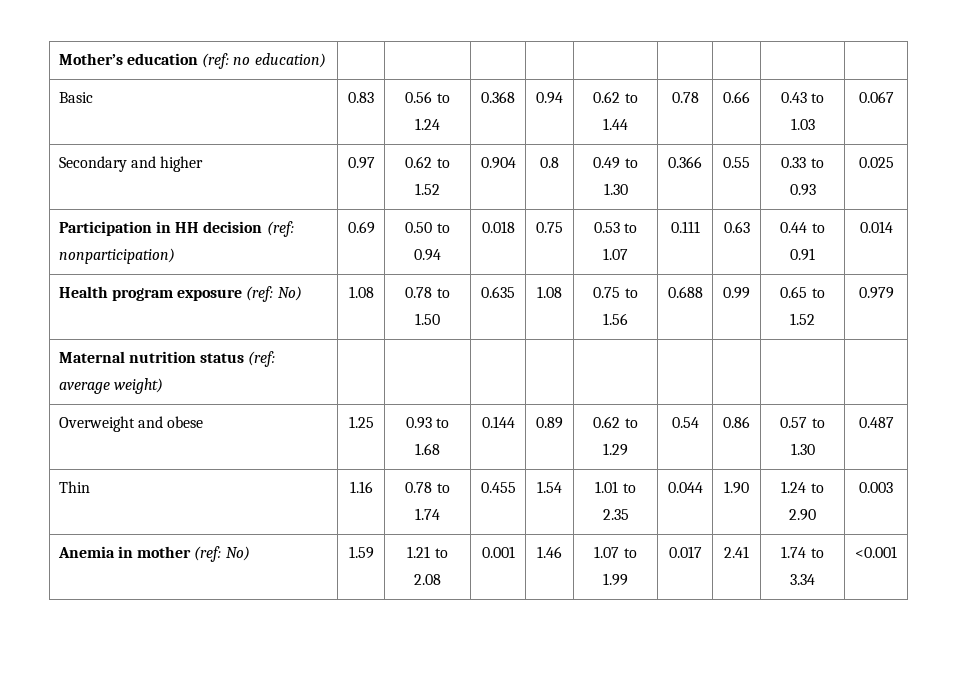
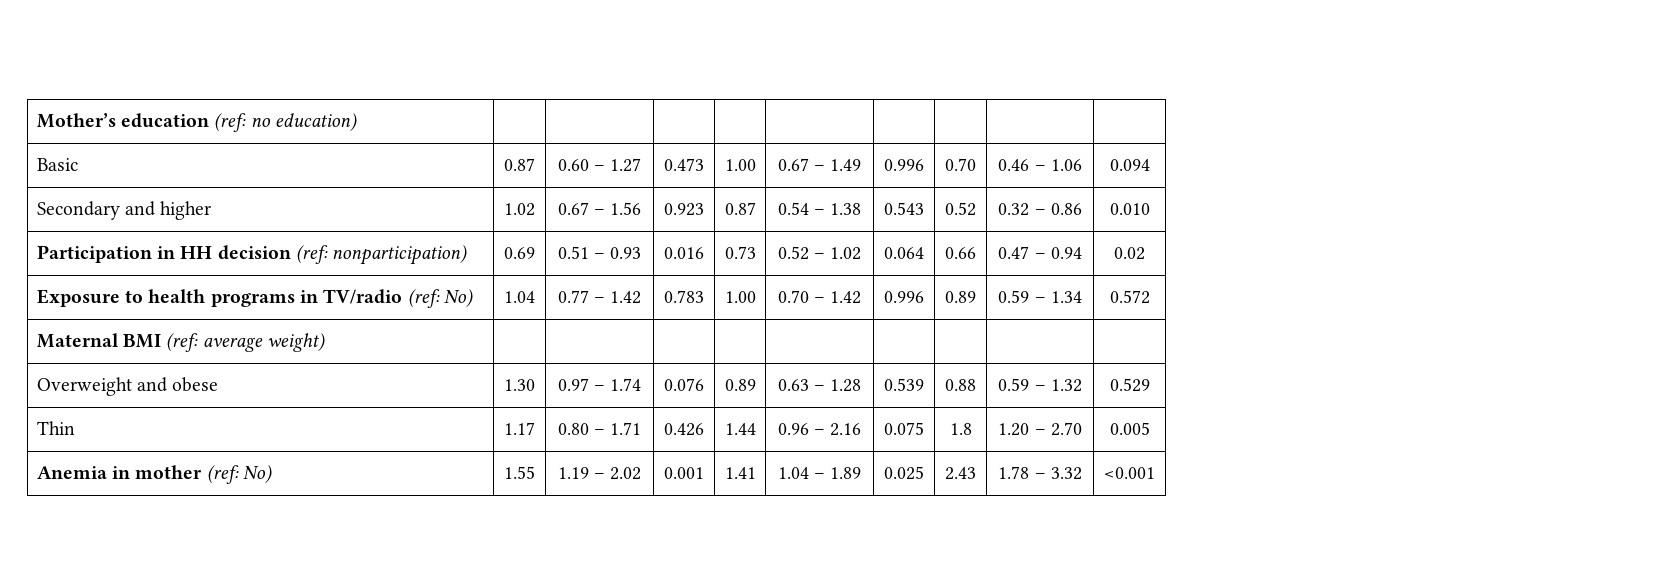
[348,92,374,103] [405,91,450,103] [415,118,440,130] [481,91,515,103] [536,92,563,104] [593,91,638,103] [603,118,628,130] [671,92,699,103] [723,91,750,103] [780,92,825,103] [790,118,815,130] [858,91,894,103] [58,156,204,172] [347,157,375,169] [405,156,450,168] [415,183,440,195] [480,157,516,169] [540,157,559,168] [593,157,638,169] [603,183,628,195] [668,156,702,168] [723,157,750,168] [781,157,824,168] [789,184,816,196] [858,157,894,168] 0.83 | 0.56 to 1.24 | 0.368 | 0.94 | 0.62 to 1.44 | 0.78 | 0.66 | 0.43 to 1.03 | 0.067 // Secondary and higher | 0.97 | 0.62 to 1.52 | 0.904 | 0.8 | 0.49 to 1.30 | 0.366 | 0.55 | 0.33 to 0.93 | 0.025 -> [504,158,535,171] [557,158,642,172] [664,158,704,171] [724,159,756,171] [777,158,862,171] [884,159,924,171] [945,158,976,171] [998,159,1082,171] [1109,159,1150,171] [36,201,212,220] [504,203,535,216] [557,202,642,215] [664,203,704,216] [724,202,756,215] [777,202,862,215] [884,202,924,215] [945,202,976,216] [998,203,1082,216] [1109,203,1150,215] 0.87 | 0.60 – 1.27 | 0.473 | 1.00 | 0.67 – 1.49 | 0.996 | 0.70 | 0.46 – 1.06 | 0.094 // Secondary and higher | 1.02 | 0.67 – 1.56 | 0.923 | 0.87 | 0.54 – 1.38 | 0.543 | 0.52 | 0.32 – 0.86 | 0.010
[405,222,450,233] [414,249,441,261] [481,221,515,233] [536,222,563,233] [593,222,638,233] [603,248,628,260] [670,221,700,233] [723,221,750,233] [780,222,825,233] [790,248,815,261] [859,221,893,233] [58,286,302,302] [348,286,374,298] [405,287,450,298] [415,313,440,325] [481,286,515,298] [537,286,562,298] [593,287,638,298] [603,313,628,325] [667,286,703,298] [723,287,750,299] [780,286,825,298] [790,313,815,325] [858,287,894,299] 0.50 to 0.94 | 0.018 | 0.75 | 0.53 to 1.07 | 0.111 | 0.63 | 0.44 to 0.91 | 0.014 // Health program exposure (ref: No) | 1.08 | 0.78 to 1.50 | 0.635 | 1.08 | 0.75 to 1.56 | 0.688 | 0.99 | 0.65 to 1.52 | 0.979 -> [557,246,642,259] [664,247,704,259] [724,246,756,259] [777,246,862,260] [884,247,924,259] [945,247,976,259] [998,246,1082,259] [1114,247,1145,260] [36,289,473,308] [504,291,535,303] [557,290,642,304] [664,290,704,303] [724,291,756,303] [777,290,862,304] [884,291,924,303] [945,291,976,303] [998,290,1082,303] [1109,290,1150,304] 0.51 – 0.93 | 0.016 | 0.73 | 0.52 – 1.02 | 0.064 | 0.66 | 0.47 – 0.94 | 0.02 // Exposure to health programs in TV/radio (ref: No) | 1.04 | 0.77 – 1.42 | 0.783 | 1.00 | 0.70 – 1.42 | 0.996 | 0.89 | 0.59 – 1.34 | 0.572
[129,351,245,363] nutrition status -> [123,334,162,348] BMI
[348,416,374,428] [405,417,450,429] [415,443,440,455] [481,416,515,428] [536,417,563,429] [593,416,638,428] [603,443,628,456] [671,417,699,428] [723,416,750,428] [780,417,825,428] [790,443,815,455] [858,417,894,428] [58,481,90,493] [349,481,373,493] [405,482,450,493] [415,508,440,520] [480,482,516,493] [537,481,562,493] [595,481,636,493] [602,509,629,520] [667,482,703,493] [724,481,749,494] [781,481,824,493] [789,509,816,521] [859,482,893,493] 1.25 | 0.93 to 1.68 | 0.144 | 0.89 | 0.62 to 1.29 | 0.54 | 0.86 | 0.57 to 1.30 | 0.487 // Thin | 1.16 | 0.78 to 1.74 | 0.455 | 1.54 | 1.01 to 2.35 | 0.044 | 1.90 | 1.24 to 2.90 | 0.003 -> [504,379,535,391] [557,378,642,391] [664,378,704,391] [724,379,756,391] [777,379,862,392] [884,378,924,391] [945,379,976,391] [998,378,1082,392] [1109,378,1150,392] [36,421,75,435] [504,422,535,435] [557,422,642,435] [664,423,704,436] [724,423,756,435] [777,423,862,436] [884,422,924,435] [949,423,972,435] [998,422,1082,436] [1109,422,1150,435] 1.30 | 0.97 – 1.74 | 0.076 | 0.89 | 0.63 – 1.28 | 0.539 | 0.88 | 0.59 – 1.32 | 0.529 // Thin | 1.17 | 0.80 – 1.71 | 0.426 | 1.44 | 0.96 – 2.16 | 0.075 | 1.8 | 1.20 – 2.70 | 0.005
[348,546,374,559] [407,546,448,558] [414,574,441,585] [481,546,515,558] [537,546,562,558] [594,546,637,558] [603,573,628,586] [668,546,702,558] [724,546,749,558] [781,546,824,558] [790,574,815,585] 1.59 | 1.21 to 2.08 | 0.001 | 1.46 | 1.07 to 1.99 | 0.017 | 2.41 | 1.74 to 3.34 -> [504,466,535,479] [557,467,642,480] [664,467,704,479] [724,467,756,479] [777,467,862,479] [884,466,924,480] [945,467,976,480] [998,466,1082,480] 1.55 | 1.19 – 2.02 | 0.001 | 1.41 | 1.04 – 1.89 | 0.025 | 2.43 | 1.78 – 3.32

